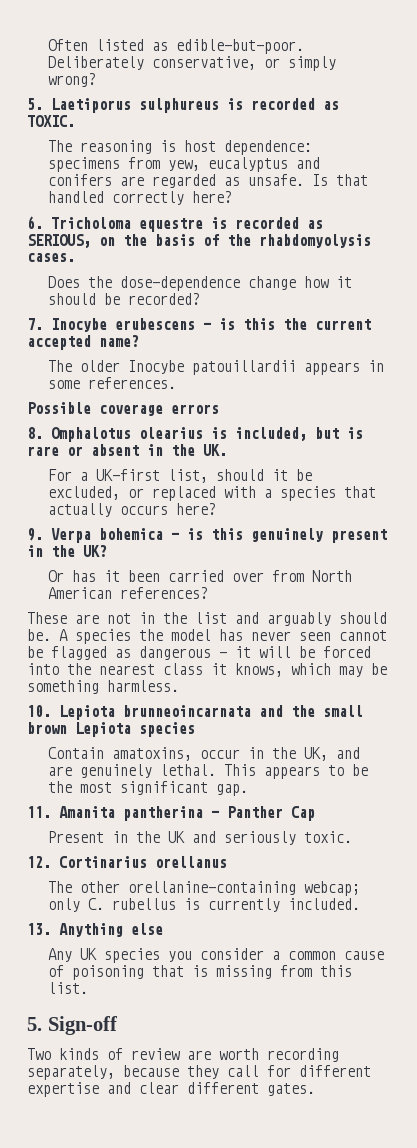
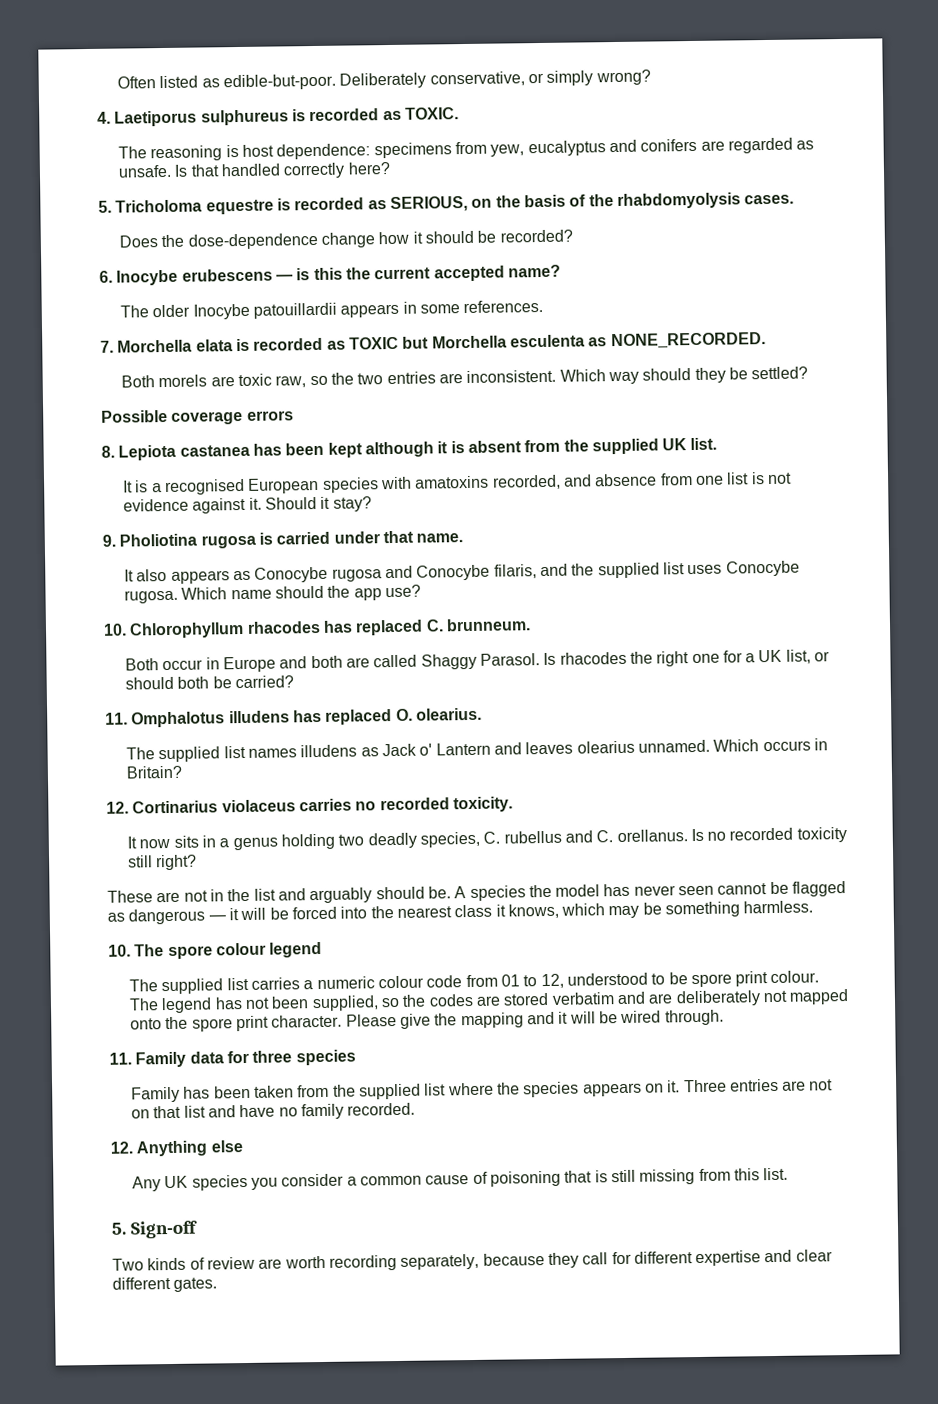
[27,98,43,110] 5. -> [97,111,111,124] 4.
[27,216,43,229] 6. -> [98,200,112,213] 5.
[27,318,43,330] 7. -> [99,270,113,283] 6.
[27,402,219,416] [27,427,363,442] [27,444,227,456] [47,469,312,483] [47,486,376,501] [47,503,216,517] [27,528,387,543] [27,545,107,557] [47,570,352,582] [47,587,208,599] Possible coverage errors // 8. Omphalotus olearius is included, but is rare or absent in the UK. // For a UK-first list, should it be excluded, or replaced with a species that actually occurs here? // 9. Verpa bohemica — is this genuinely present in the UK? // Or has it been carried over from North American references? -> [100,332,766,353] [121,366,809,388] [101,409,294,425] [101,437,718,461] [123,472,792,496] [123,496,372,514] [102,530,464,549] [124,560,800,584] [124,584,421,604] [103,618,531,639] [125,649,831,673] [125,675,294,690] [105,707,482,728] [126,738,828,763] [126,765,183,779] [106,796,513,814] [127,827,847,851] [128,854,198,871] 7. Morchella elata is recorded as TOXIC but Morchella esculenta as NONE_RECORDED. // Both morels are toxic raw, so the two entries are inconsistent. Which way should they be settled? // Possible coverage errors // 8. Lepiota castanea has been kept although it is absent from the supplied UK list. // It is a recognised European species with amatoxins recorded, and absence from one list is not evidence against it. Should it stay? // 9. Pholiotina rugosa is carried under that name. // It also appears as Conocybe rugosa and Conocybe filaris, and the supplied list uses Conocybe rugosa. Which name should the app use? // 10. Chlorophyllum rhacodes has replaced C. brunneum. // Both occur in Europe and both are called Shaggy Parasol. Is rhacodes the right one for a UK list, or should both be carried? // 11. Omphalotus illudens has replaced O. olearius. // The supplied list names illudens as Jack o' Lantern and leaves olearius unnamed. Which occurs in Britain? // 12. Cortinarius violaceus carries no recorded toxicity. // It now sits in a genus holding two deadly species, C. rubellus and C. orellanus. Is no recorded toxicity still right?
[59,705,363,720] [27,722,195,737] [47,747,360,761] [47,764,368,779] [47,781,248,796] [27,806,315,821] [47,831,352,845] [27,856,227,868] [47,881,360,896] [47,898,360,912] [27,923,51,935] Lepiota brunneoincarnata and the small brown Lepiota species // Contain amatoxins, occur in the UK, and are genuinely lethal. This appears to be the most significant gap. // 11. Amanita pantherina — Panther Cap // Present in the UK and seriously toxic. // 12. Cortinarius orellanus // The other orellanine-containing webcap; only C. rubellus is currently included. // 13. -> [134,941,323,960] [129,970,820,995] [129,988,850,1014] [130,1009,724,1032] [109,1049,356,1068] [131,1078,834,1103] [131,1102,416,1120] [110,1141,133,1154] The spore colour legend // The supplied list carries a numeric colour code from 01 to 12, understood to be spore print colour. The legend has not been supplied, so the codes are stored verbatim and are deliberately not mapped onto the spore print character. Please give the mapping and it will be wired through. // 11. Family data for three species // Family has been taken from the supplied list where the species appears on it. Three entries are not on that list and have no family recorded. // 12.
(208, 971) none -> [610,1169,636,1183] still

